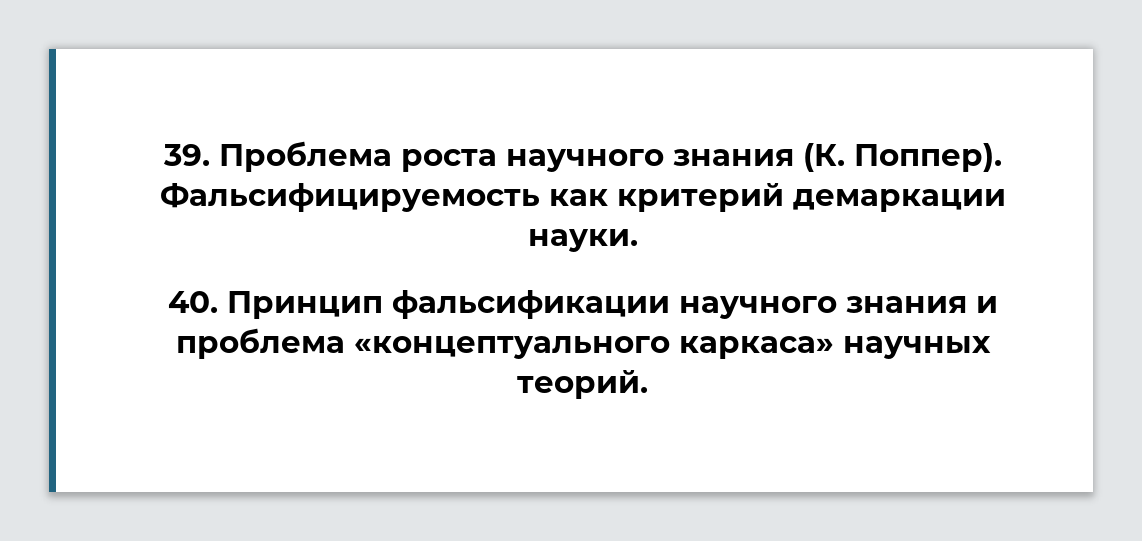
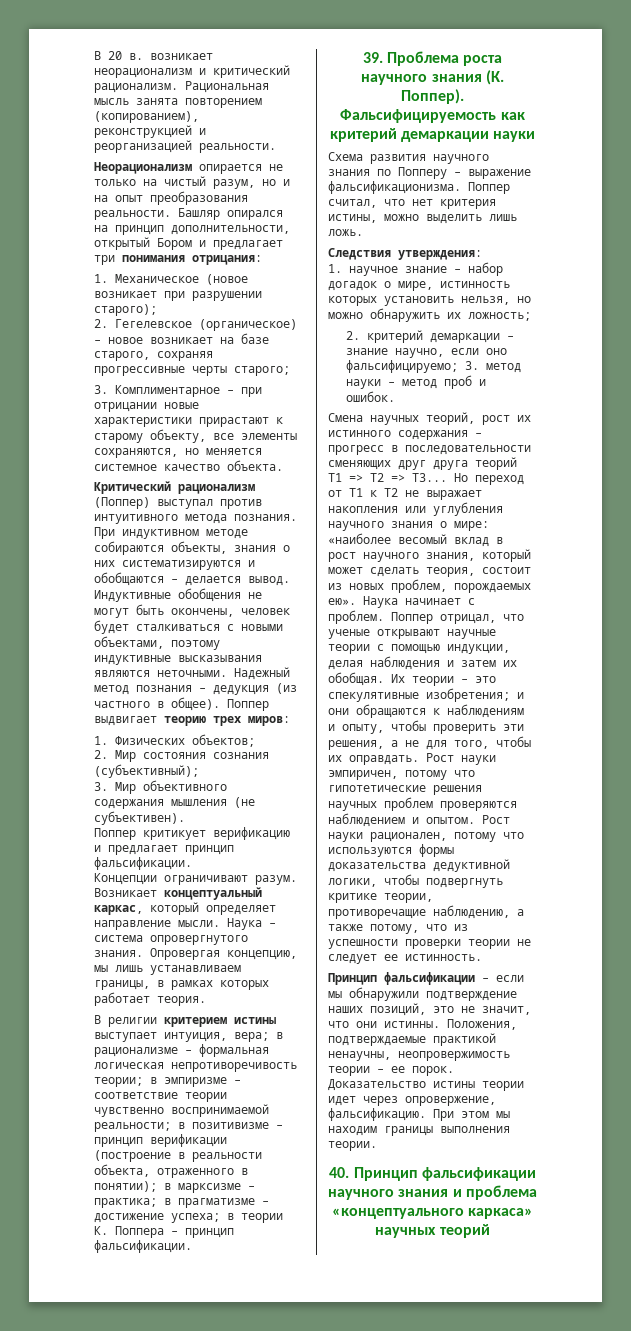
(162, 155) none -> [94,51,213,60] [94,65,290,78] [94,81,269,93] [94,98,262,108] [94,111,199,123] [94,125,206,138] [94,140,276,153] [94,162,283,174] [94,176,290,189] [94,191,248,205] [94,208,283,220] [94,225,290,235] [94,237,283,250] [94,255,262,265] [94,274,248,285] [94,291,262,301] [94,304,157,316] [94,319,297,331] [94,333,269,344] [94,351,213,361] [94,366,290,376] [94,385,262,397] [94,402,199,412] [94,417,283,427] [94,429,297,443] [94,448,262,458] [94,460,283,471] [94,481,255,494] [94,497,262,509] [94,514,297,524] [94,527,248,539] [94,541,290,555] [94,560,255,570] [94,572,290,586] [94,588,262,602] [94,604,290,618] [94,620,283,634] [94,636,220,650] [94,655,262,665] [94,667,290,680] [94,683,297,695] [94,697,269,711] [94,716,290,726] [94,734,255,747] [94,750,269,762] [94,764,199,778] [94,780,227,794] [94,797,255,809] [94,811,185,825] [94,827,290,840] [94,845,234,855] [94,857,192,870] [94,873,297,885] [94,887,262,900] [94,902,276,915] [94,918,276,930] [94,935,248,945] [94,948,297,960] [94,965,241,975] [94,980,269,990] [94,992,206,1006] [94,1015,276,1027] [94,1032,283,1042] [94,1044,269,1057] [94,1062,297,1072] [94,1077,241,1087] [94,1092,227,1102] [94,1104,269,1117] [94,1122,283,1132] [94,1134,227,1147] [94,1150,262,1162] [94,1164,248,1178] [94,1181,255,1193] [94,1198,269,1208] [94,1213,283,1223] [94,1226,234,1238] [94,1240,192,1253] В 20 в. возникает неорационализм и критический рационализм. Рациональная мысль занята повторением (копированием), реконструкцией и реорганизацией реальности. // Неорационализм опирается не только на чистый разум, но и на опыт преобразования реальности. Башляр опирался на принцип дополнительности, открытый Бором и предлагает три понимания отрицания: // 1. Механическое (новое возникает при разрушении старого); // 2. Гегелевское (органическое) – новое возникает на базе старого, сохраняя прогрессивные черты старого; // 3. Комплиментарное – при отрицании новые характеристики прирастают к старому объекту, все элементы сохраняются, но меняется системное качество объекта. // Критический рационализм (Поппер) выступал против интуитивного метода познания. При индуктивном методе собираются объекты, знания о них систематизируются и обобщаются – делается вывод. Индуктивные обобщения не могут быть окончены, человек будет сталкиваться с новыми объектами, поэтому индуктивные высказывания являются неточными. Надежный метод познания – дедукция (из частного в общее). Поппер выдвигает теорию трех миров: // 1. Физических объектов; // 2. Мир состояния сознания (субъективный); // 3. Мир объективного содержания мышления (не субъективен). // Поппер критикует верификацию и предлагает принцип фальсификации. // Концепции ограничивают разум. Возникает концептуальный каркас, который определяет направление мысли. Наука – система опровергнутого знания. Опровергая концепцию, мы лишь устанавливаем границы, в рамках которых работает теория. // В религии критерием истины выступает интуиция, вера; в рационализме – формальная логическая непротиворечивость теории; в эмпиризме – соответствие теории чувственно воспринимаемой реальности; в позитивизме – принцип верификации (построение в реальности объекта, отраженного в понятии); в марксизме – практика; в прагматизме – достижение успеха; в теории К. Поппера – принцип фальсификации. //
[527,229,638,252] науки. -> [493,131,536,142] [328,152,489,164] [328,167,531,179] [328,181,510,194] [328,199,496,209] [328,214,517,224] [328,229,363,236] [328,248,482,260] [328,262,503,276] [328,281,510,291] [328,296,531,306] [328,308,531,322] [345,330,514,343] [345,348,507,358] [345,360,521,373] [345,375,486,389] [345,391,395,402] [328,412,531,425] [328,430,482,440] [328,445,531,455] [328,457,517,470] [328,473,524,485] [328,488,482,500] [328,502,503,516] [328,521,489,531] [328,533,503,547] [328,549,531,562] [328,567,531,577] [328,579,531,593] [328,596,475,608] [328,610,524,624] [328,629,496,639] [328,644,510,654] [328,656,517,670] [328,672,496,686] [328,688,524,702] [328,704,524,718] [328,720,524,734] [328,736,531,750] [328,753,496,765] [328,770,475,780] [328,785,482,795] [328,797,517,811] [328,813,510,827] [328,832,524,842] [328,844,454,857] [328,859,510,872] [328,874,503,888] [328,893,433,903] [328,905,524,919] [328,924,468,934] [328,939,531,949] [328,954,482,964] [328,972,524,985] [328,987,517,1001] [328,1003,531,1016] [328,1019,517,1030] [328,1033,496,1046] [328,1051,510,1061] [328,1066,454,1076] [328,1079,524,1091] [328,1096,496,1106] [328,1108,510,1121] [328,1126,510,1136] [328,1141,377,1151] науки // Схема развития научного знания по Попперу – выражение фальсификационизма. Поппер считал, что нет критерия истины, можно выделить лишь ложь. // Следствия утверждения: // 1. научное знание – набор догадок о мире, истинность которых установить нельзя, но можно обнаружить их ложность; // 2. критерий демаркации – знание научно, если оно фальсифицируемо; 3. метод науки – метод проб и ошибок. // Смена научных теорий, рост их истинного содержания – прогресс в последовательности сменяющих друг друга теорий Т1 => Т2 => Т3... Но переход от Т1 к Т2 не выражает накопления или углубления научного знания о мире: «наиболее весомый вклад в рост научного знания, который может сделать теория, состоит из новых проблем, порождаемых ею». Наука начинает с проблем. Поппер отрицал, что ученые открывают научные теории с помощью индукции, делая наблюдения и затем их обобщая. Их теории – это спекулятивные изобретения; и они обращаются к наблюдениям и опыту, чтобы проверить эти решения, а не для того, чтобы их оправдать. Рост науки эмпиричен, потому что гипотетические решения научных проблем проверяются наблюдением и опытом. Рост науки рационален, потому что используются формы доказательства дедуктивной логики, чтобы подвергнуть критике теории, противоречащие наблюдению, а также потому, что из успешности проверки теории не следует ее истинность. // Принцип фальсификации – если мы обнаружили подтверждение наших позиций, это не значит, что они истинны. Положения, подтверждаемые практикой ненаучны, неопровержимость теории – ее порок. Доказательство истины теории идет через опровержение, фальсификацию. При этом мы находим границы выполнения теории.
[517,370,648,399] теорий. -> [439,1224,490,1238] теорий

